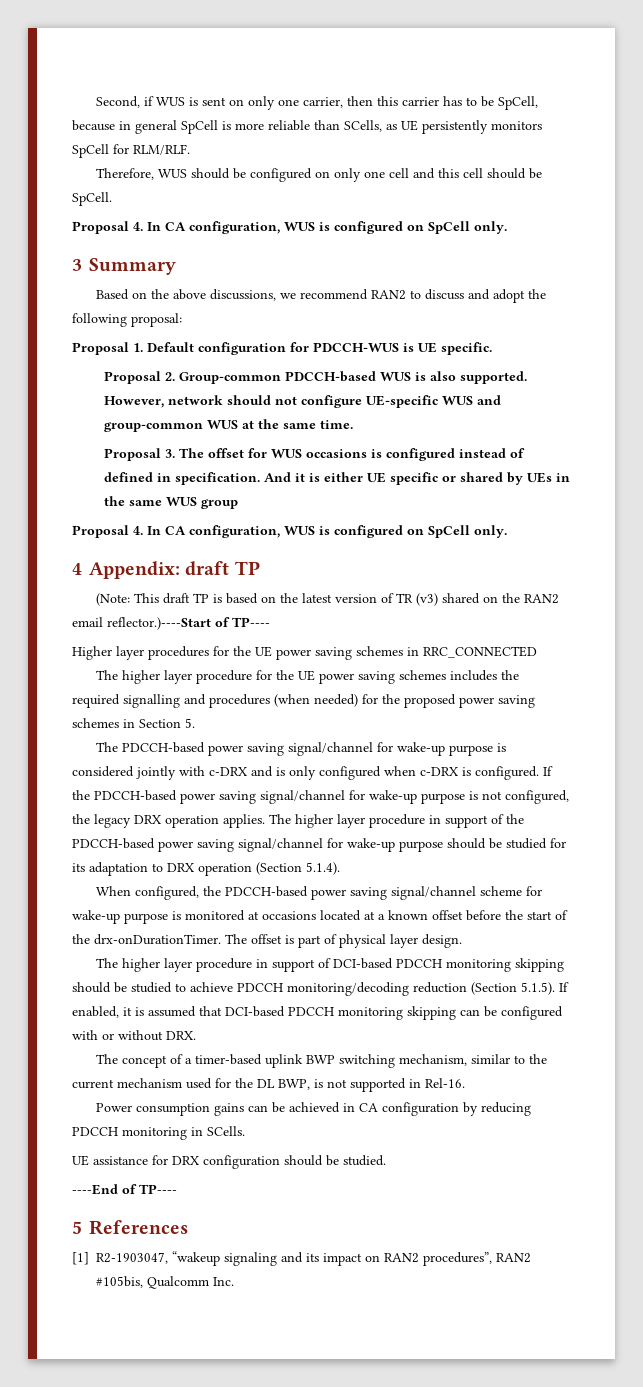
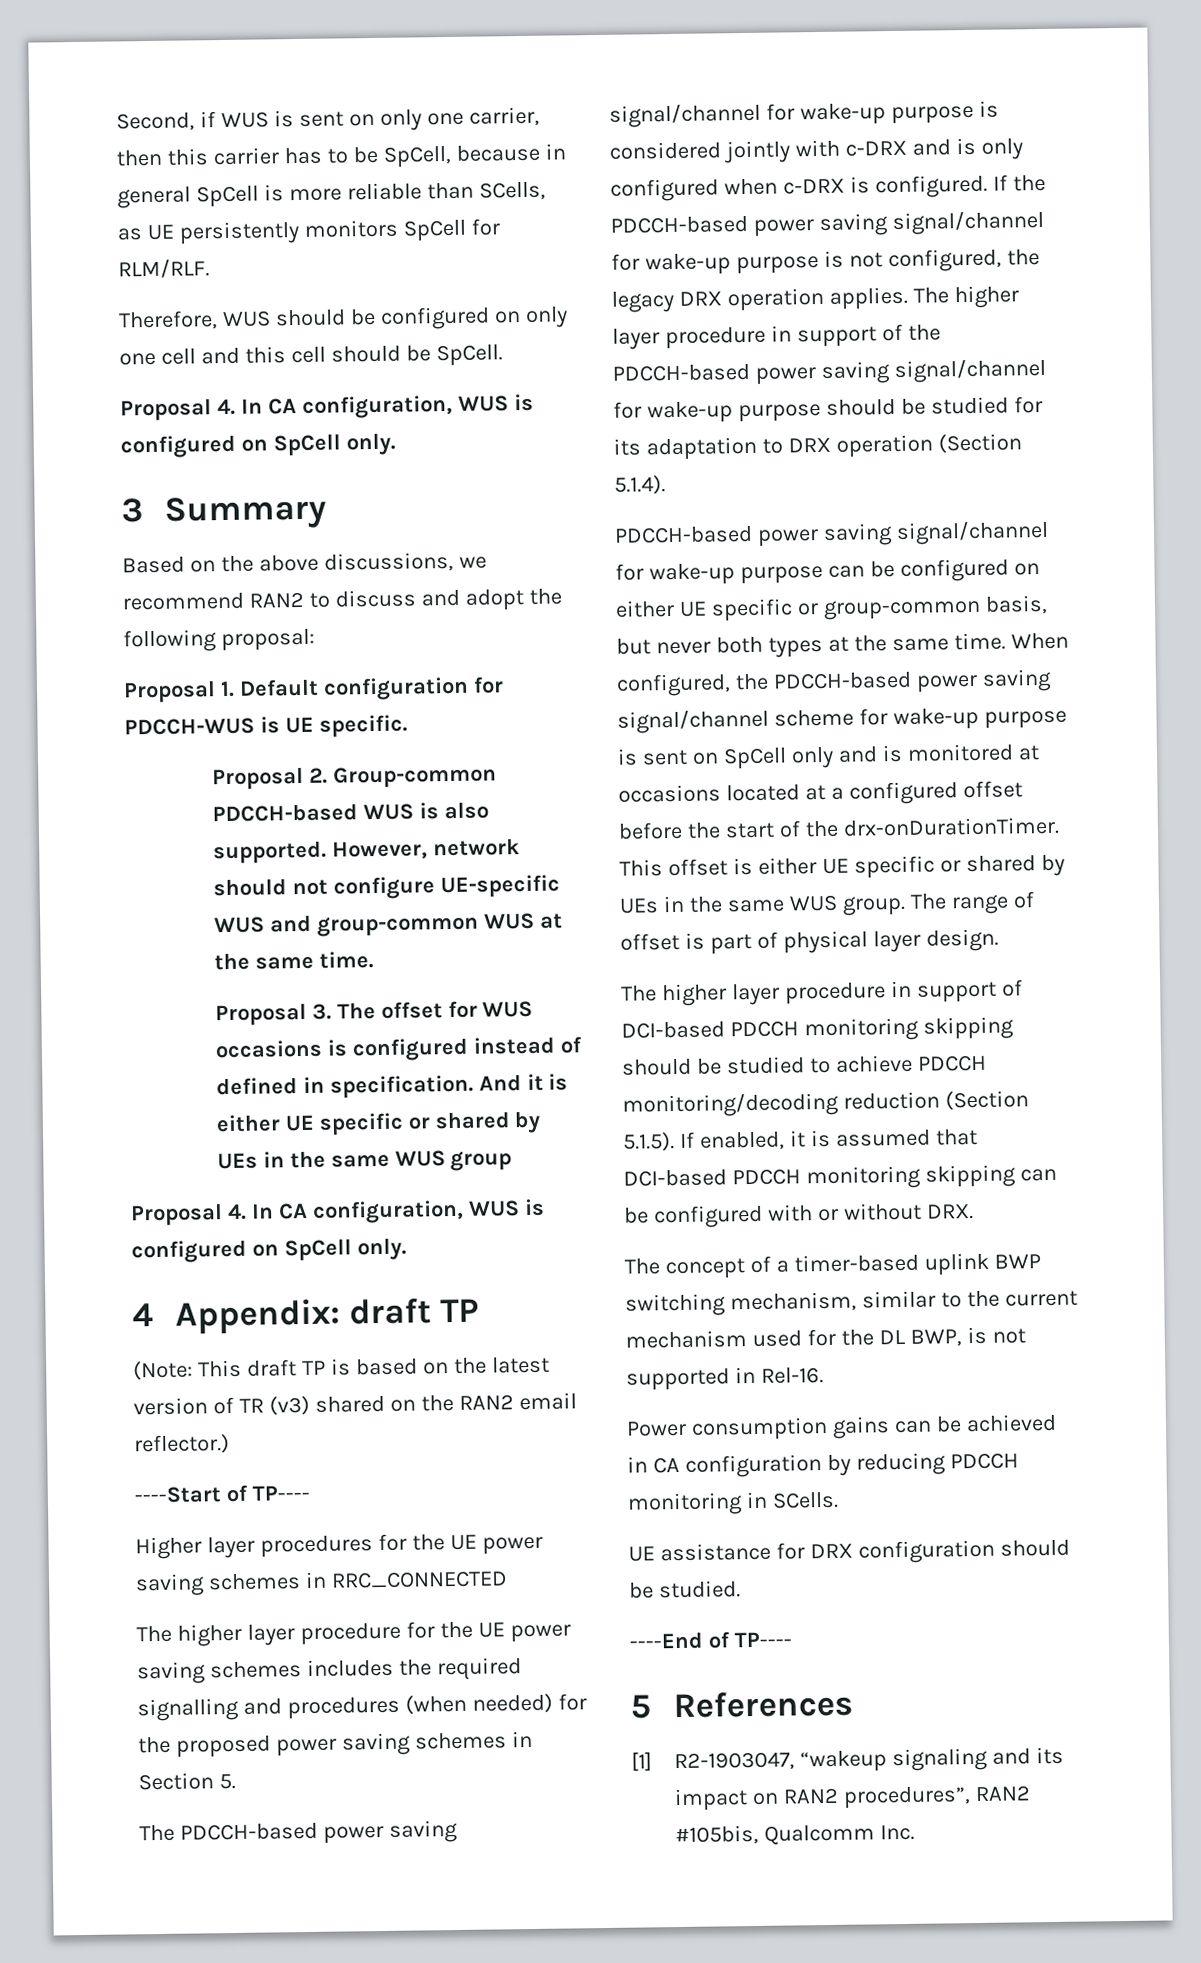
[107,617,211,630] reflector.)----Start -> [134,1434,230,1455] [134,1486,221,1504] reflector.) // ----Start
(340, 868) none -> [614,519,1049,547] [615,558,1040,586] [615,594,1048,622] [616,632,1006,658] PDCCH-based power saving signal/channel for wake-up purpose can be configured on either UE specific or group-common basis, but never both types at the same time.
(181, 915) none -> [641,744,903,770] sent on SpCell only and is
[388,910,428,920] known -> [848,781,958,805] configured
[225,934,247,944] The -> [619,854,1065,879] [619,891,1035,916] This offset is either UE specific or shared by UEs in the same WUS group. The range of

